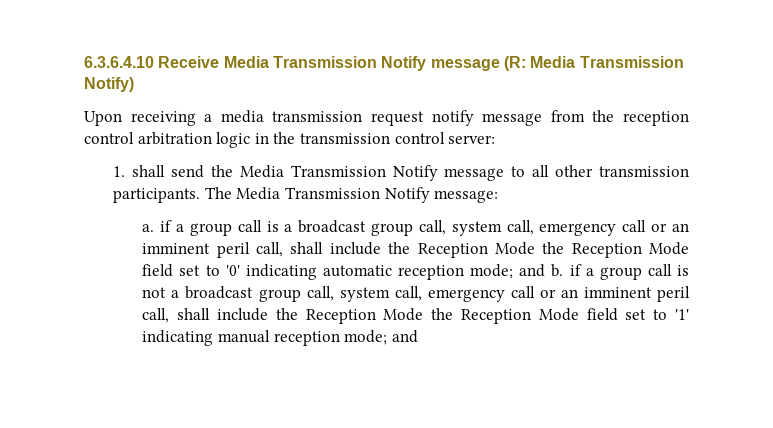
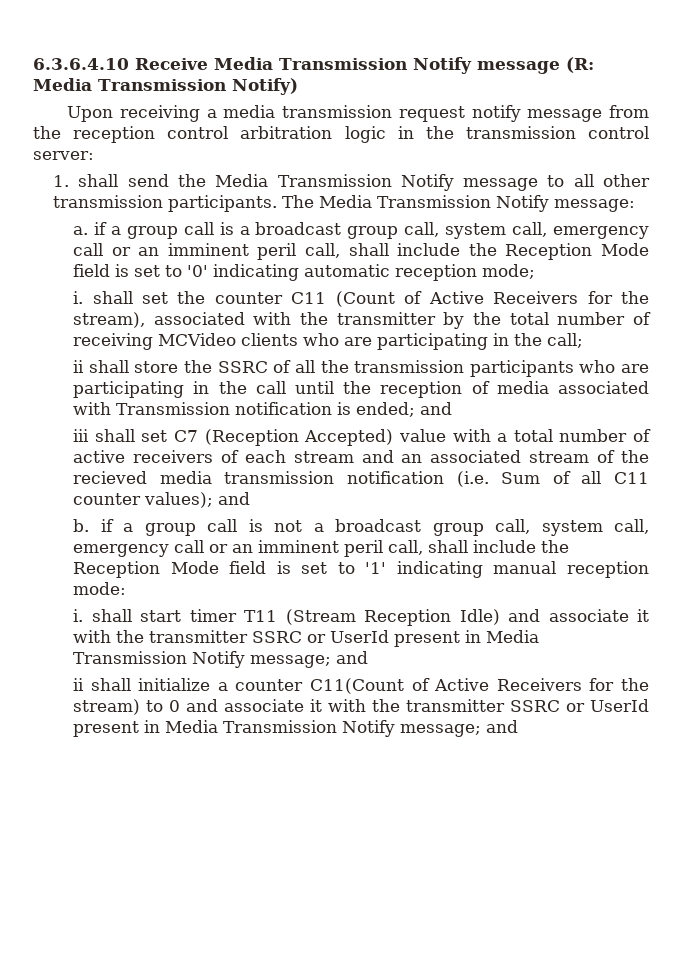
[542,242,690,258] [142,264,174,277] the Reception Mode field -> [73,264,130,277] field is
[519,264,546,277] and -> [73,291,650,307] [73,312,651,329] [73,333,584,350] [73,360,649,377] [73,381,649,398] [73,402,453,417] [73,429,651,446] [73,450,649,463] [73,471,650,487] [73,492,251,508] // i. shall set the counter C11 (Count of Active Receivers for the stream), associated with the transmitter by the total number of receiving MCVideo clients who are participating in the call; // ii shall store the SSRC of all the transmission participants who are participating in the call until the reception of media associated with Transmission notification is ended; and // iii shall set C7 (Reception Accepted) value with a total number of active receivers of each stream and an associated stream of the recieved media transmission notification (i.e. Sum of all C11 counter values); and //
[431,308,618,324] the Reception Mode field -> [229,561,291,574] field is
[344,330,388,345] mode; -> [73,582,127,595] [73,609,650,626] [73,630,540,647] [73,651,369,668] [73,678,649,694] [73,699,650,715] [73,720,482,737] mode: // i. shall start timer T11 (Stream Reception Idle) and associate it with the transmitter SSRC or UserId present in Media Transmission Notify message; and // ii shall initialize a counter C11(Count of Active Receivers for the stream) to 0 and associate it with the transmitter SSRC or UserId present in Media Transmission Notify message;

